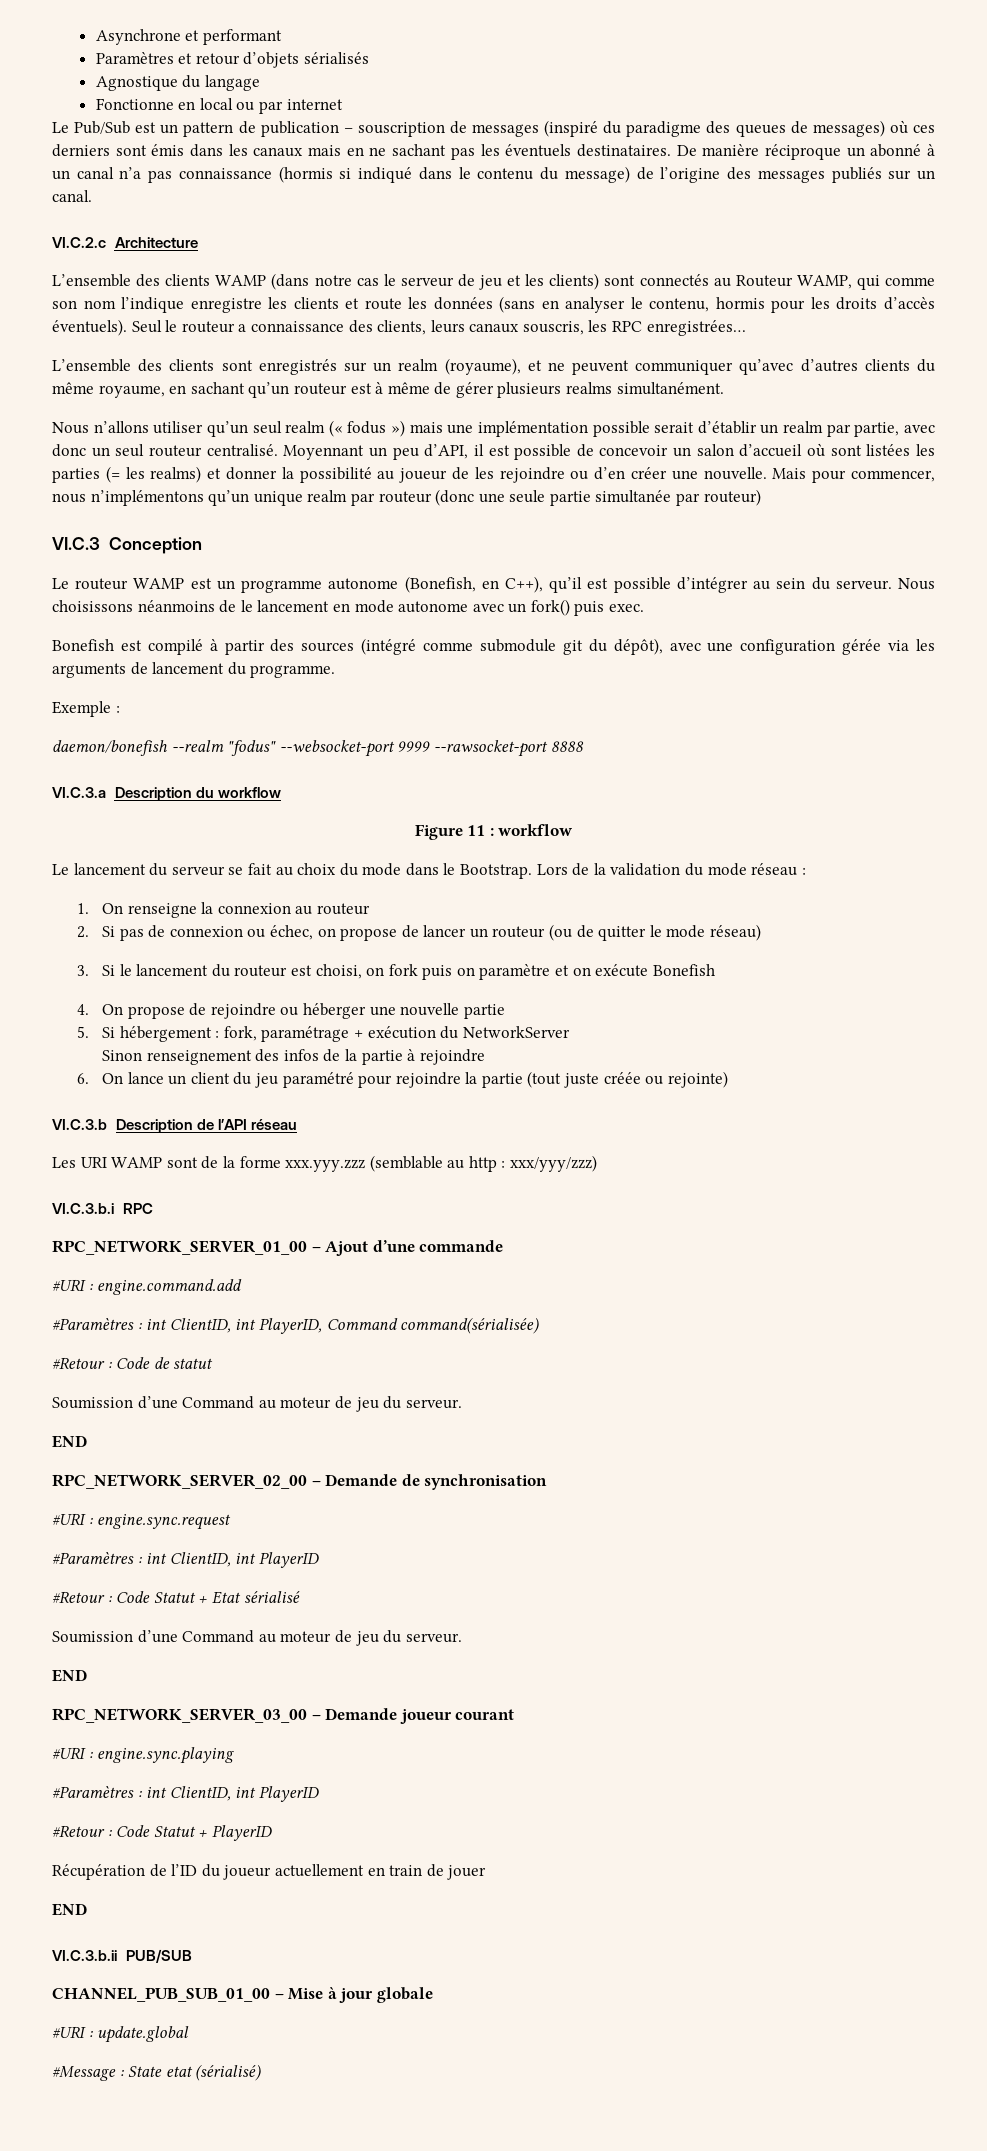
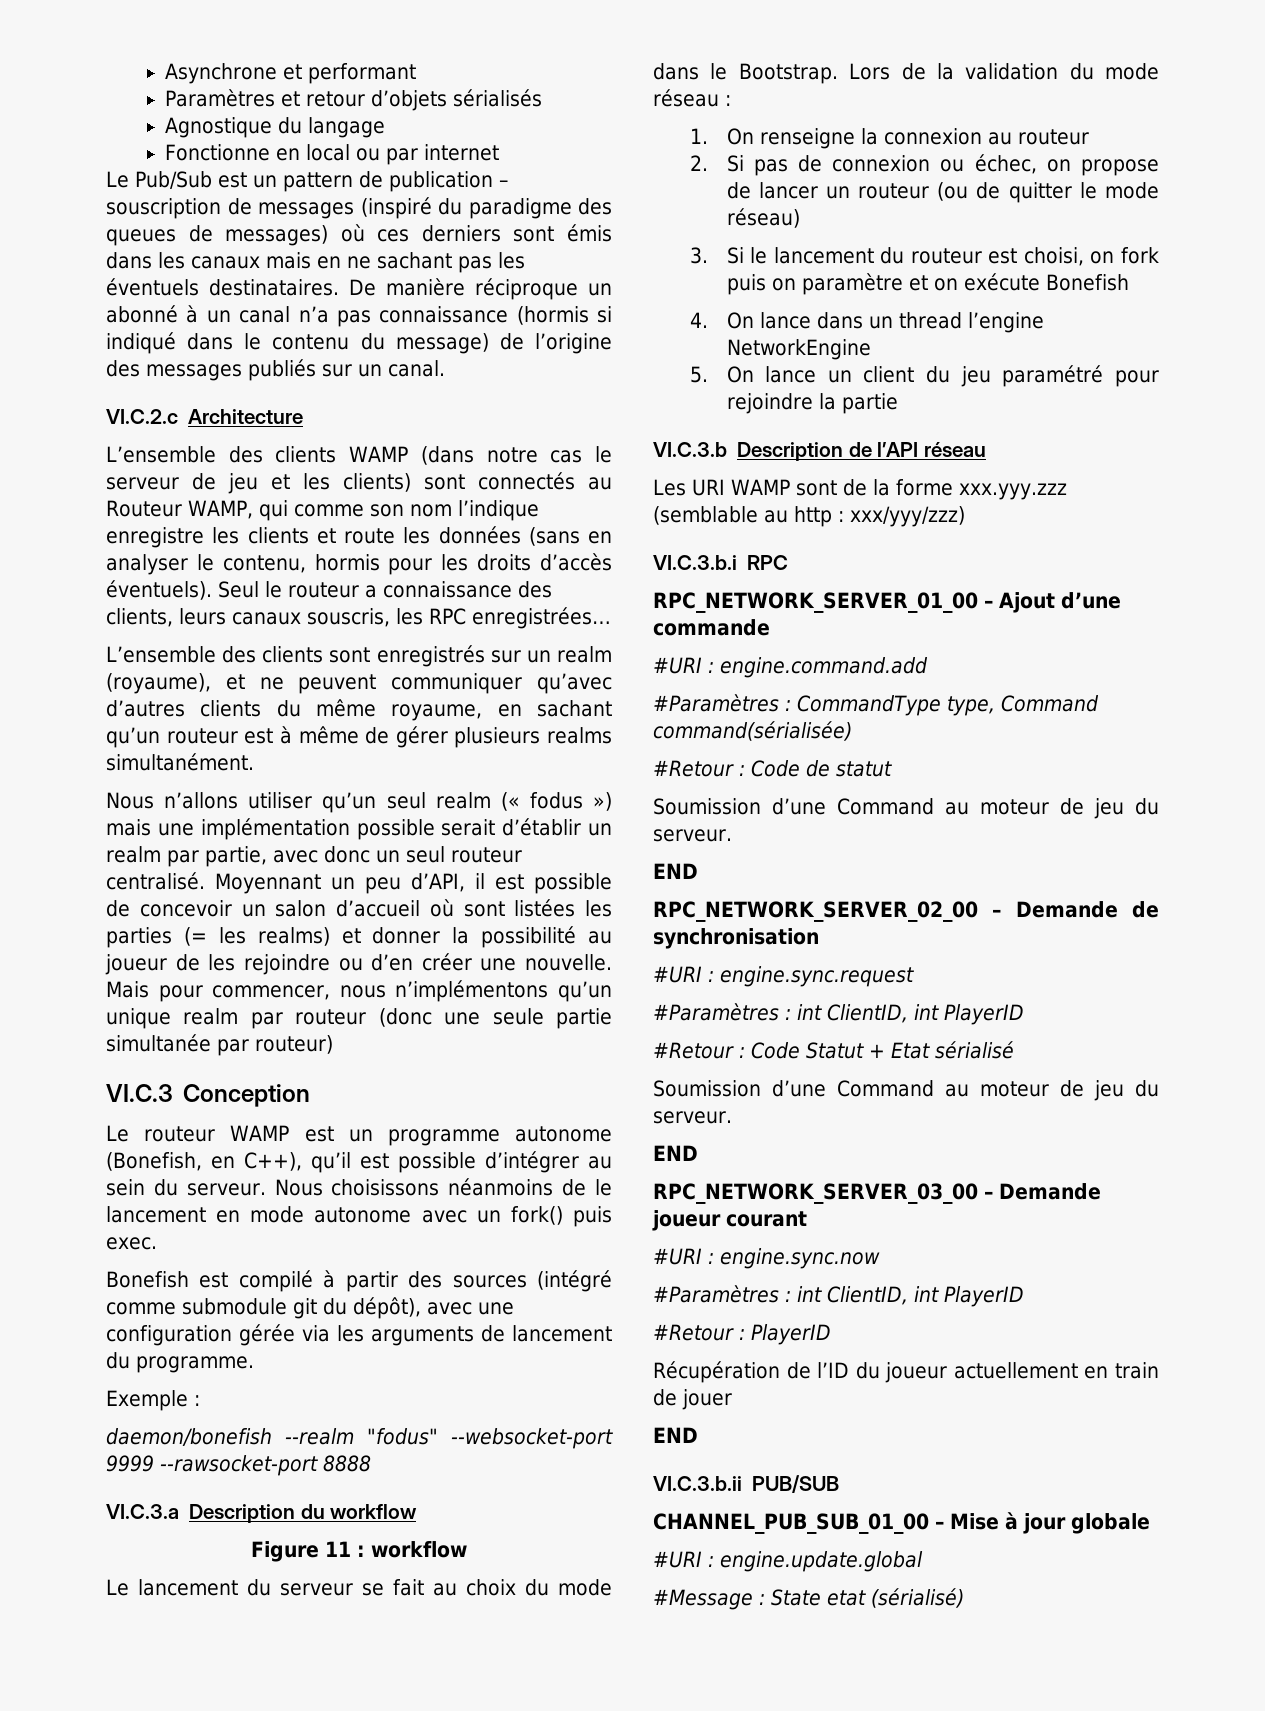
[127,1003,505,1019] [76,1026,570,1042] [101,1049,485,1065] [76,1073,89,1084] propose de rejoindre ou héberger une nouvelle partie // 5. Si hébergement : fork, paramétrage + exécution du NetworkServer // Sinon renseignement des infos de la partie à rejoindre // 6. -> [759,312,1044,333] [726,339,871,360] [689,366,708,383] lance dans un thread l’engine NetworkEngine // 5.
[527,1071,728,1088] (tout juste créée ou rejointe) -> (898, 403) none
[146,1318,322,1334] int ClientID, int PlayerID, -> [797,695,995,716] CommandType type,
[97,1747,235,1764] [52,1786,319,1802] [52,1825,208,1837] engine.sync.playing // #Paramètres : int ClientID, int PlayerID // #Retour : Code Statut + -> [720,1248,880,1269] [653,1285,1024,1307] [653,1324,745,1341] engine.sync.now // #Paramètres : int ClientID, int PlayerID // #Retour :
[97,2026,190,2043] update.global -> [720,1551,923,1572] engine.update.global

